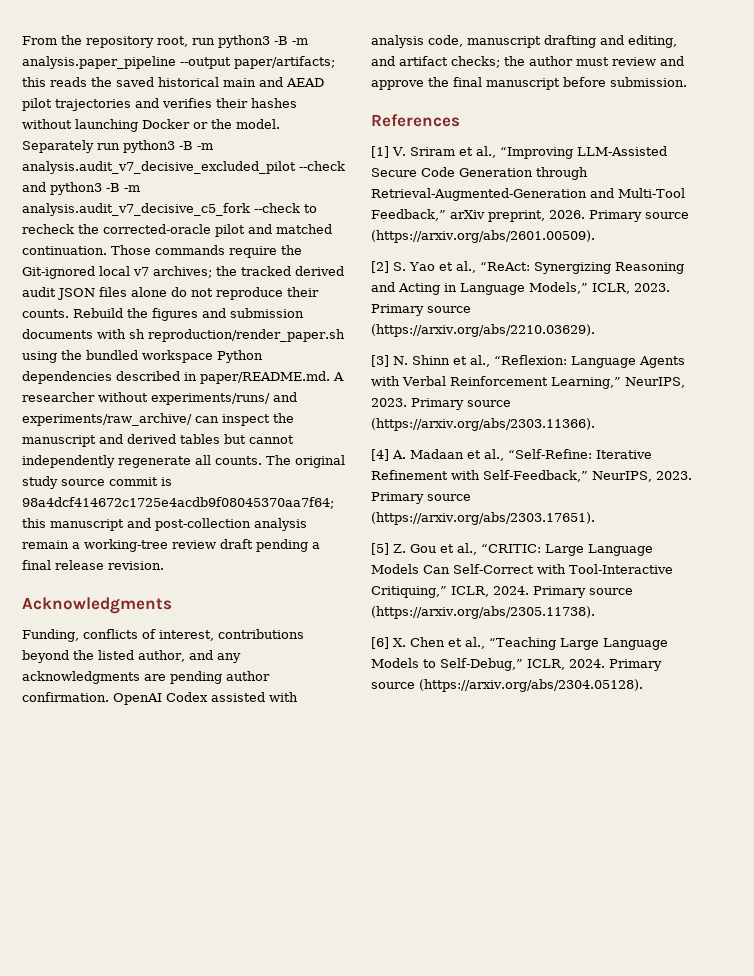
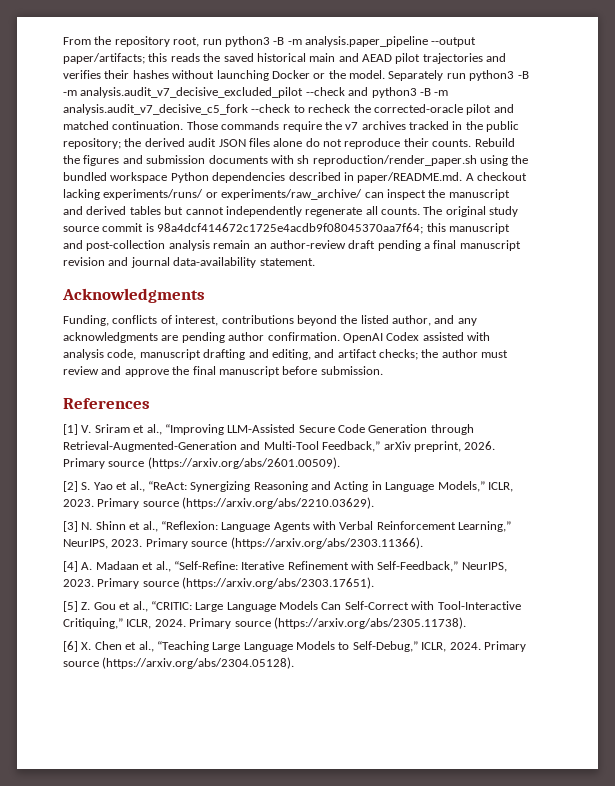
[22,266,291,279] Git-ignored local v7 archives; the tracked -> [345,121,520,132] [63,138,142,149] v7 archives tracked in the public repository; the
[22,392,297,405] researcher without experiments/runs/ and -> [477,172,527,181] [63,189,218,200] checkout lacking experiments/runs/ or
[72,539,216,552] a working-tree review -> [253,240,346,249] an author-review
[55,560,164,570] release revision. -> [459,240,521,251] [63,257,315,268] manuscript revision and journal data-availability statement.

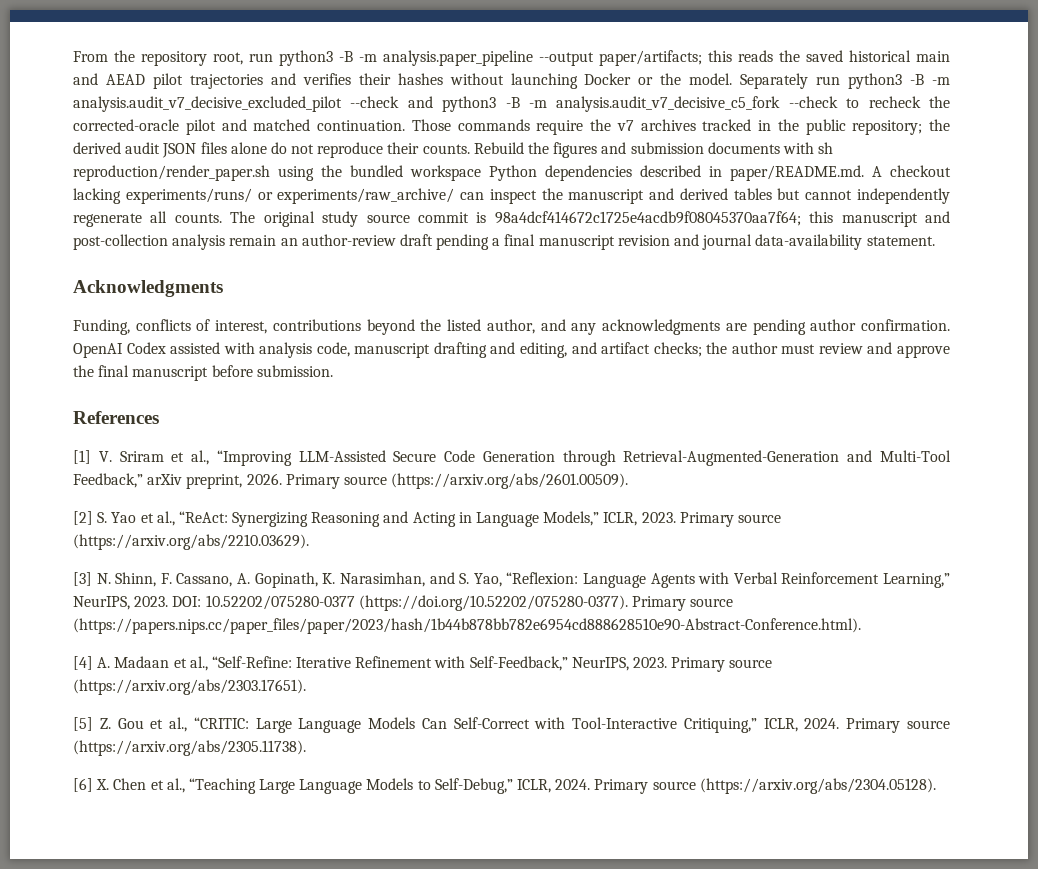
[95,521,158,532] Shinn et al., -> [115,572,502,588] Shinn, F. Cassano, A. Gopinath, K. Narasimhan, and S. Yao,
[145,537,423,549] Primary source (https://arxiv.org/abs/2303.11366). -> [172,595,734,611] [73,618,861,634] DOI: 10.52202/075280-0377 (https://doi.org/10.52202/075280-0377). Primary source (https://papers.nips.cc/paper_files/paper/2023/hash/1b44b878bb782e6954cd888628510e90-Abstract-Conference.html).

